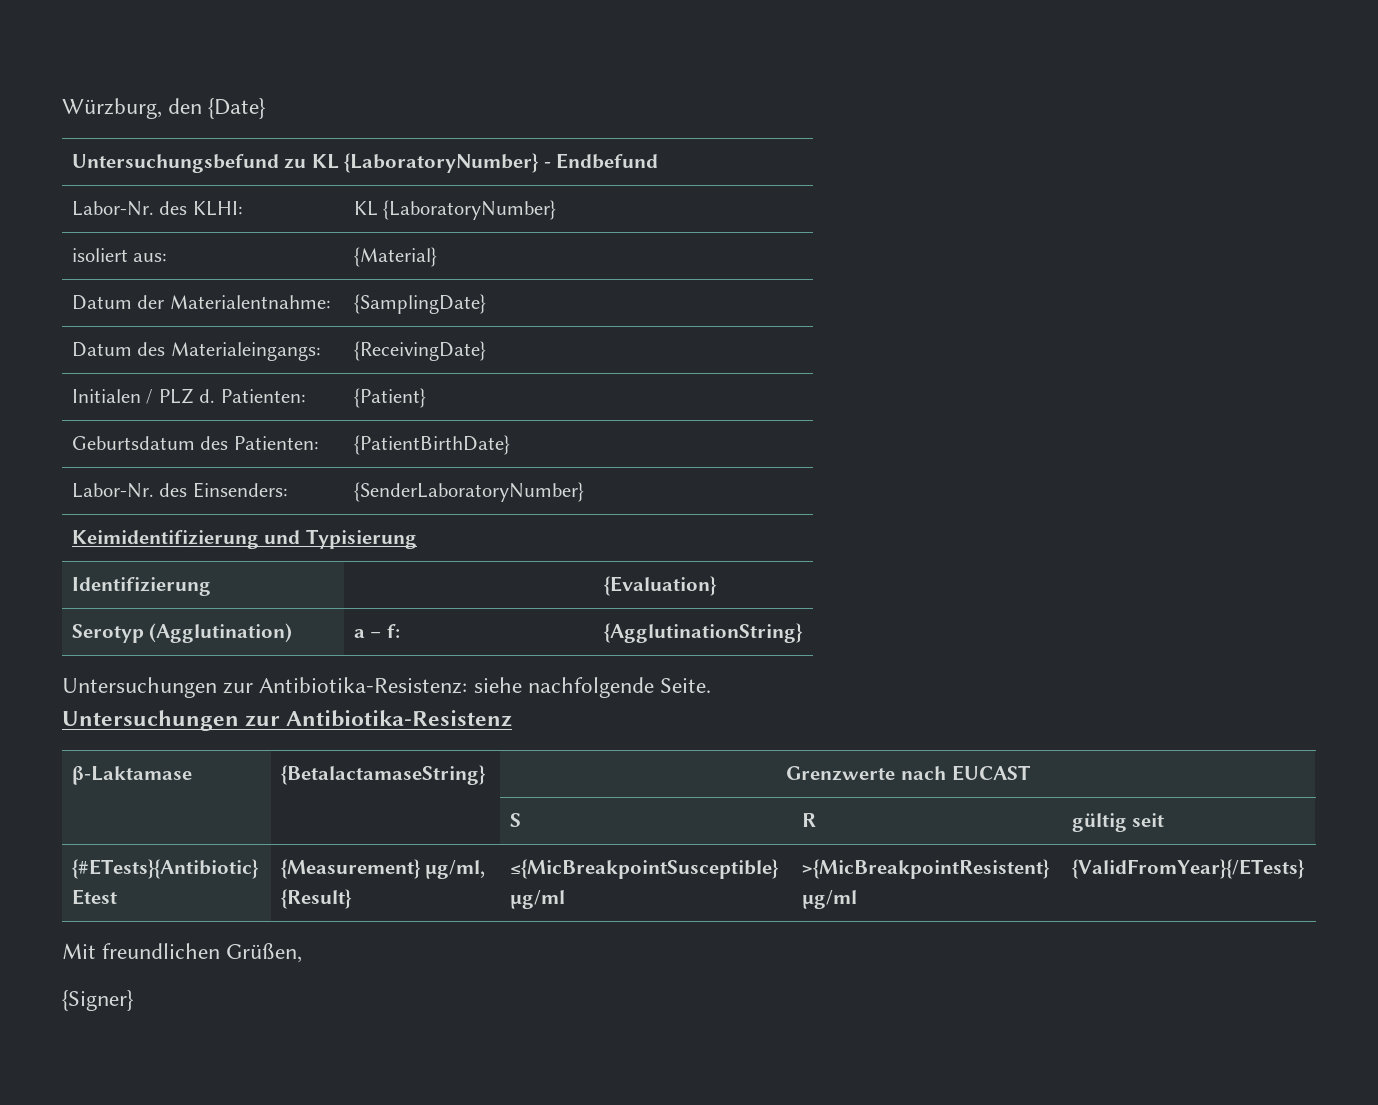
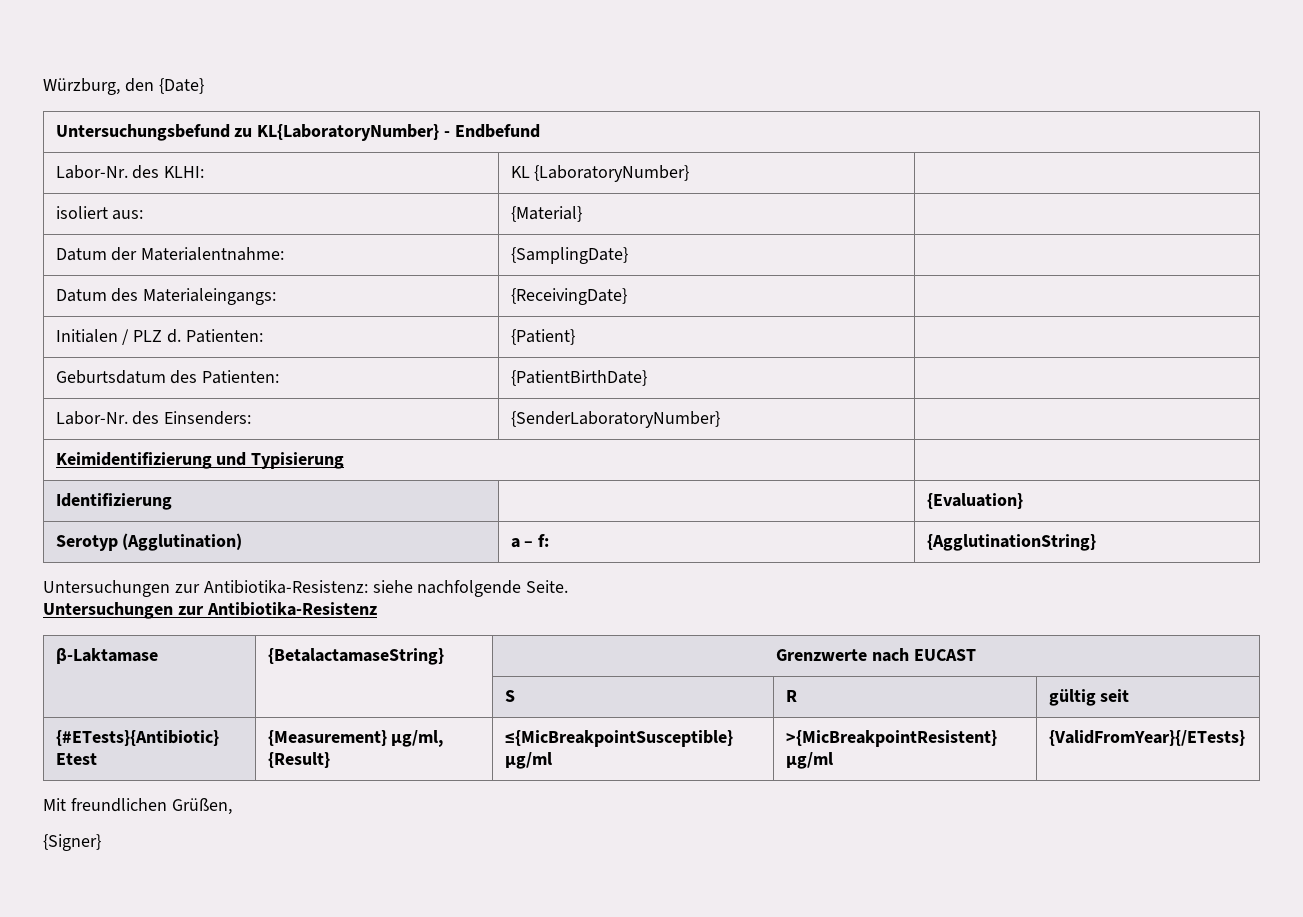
[311,153,540,173] KL {LaboratoryNumber} -> [257,124,440,141] KL{LaboratoryNumber}

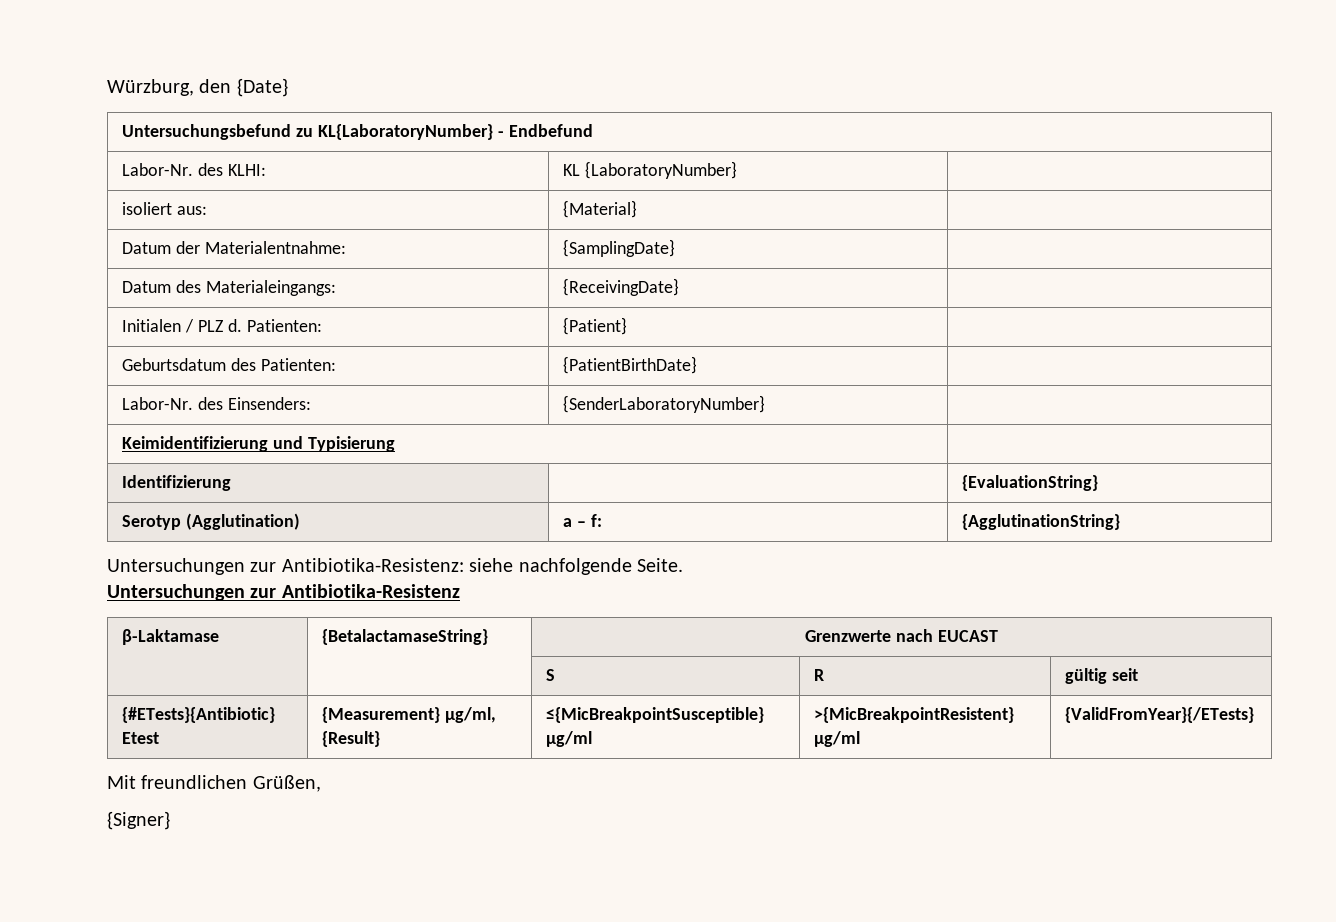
[926,493,1023,509] {Evaluation} -> [962,475,1099,491] {EvaluationString}

